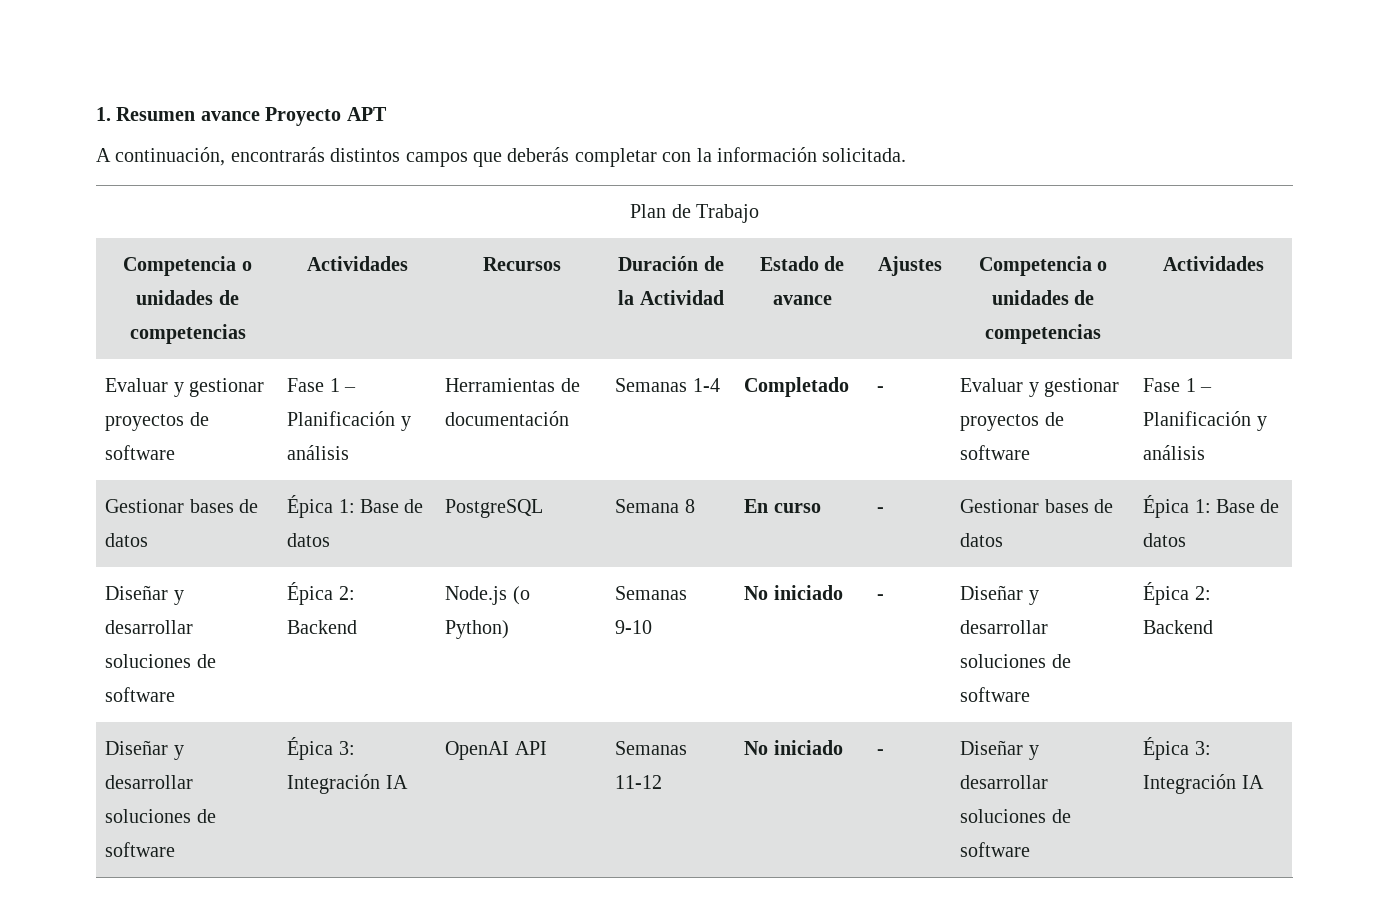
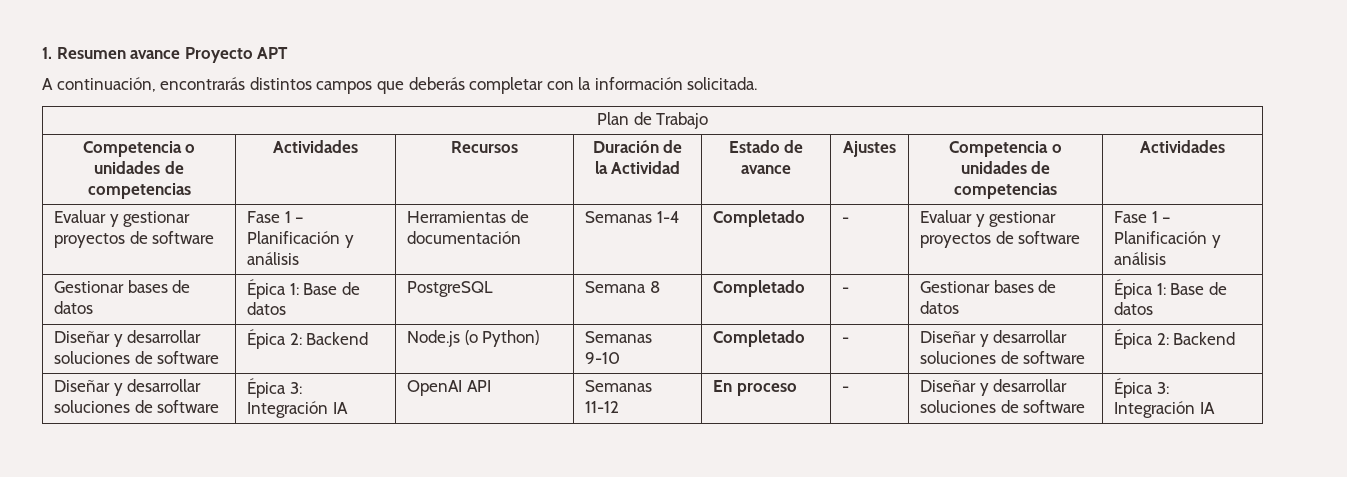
[744,499,821,513] En curso -> [712,280,805,297] Completado
[744,585,843,600] No iniciado -> [712,330,805,347] Completado
[744,740,843,755] No iniciado -> [712,380,797,396] En proceso

